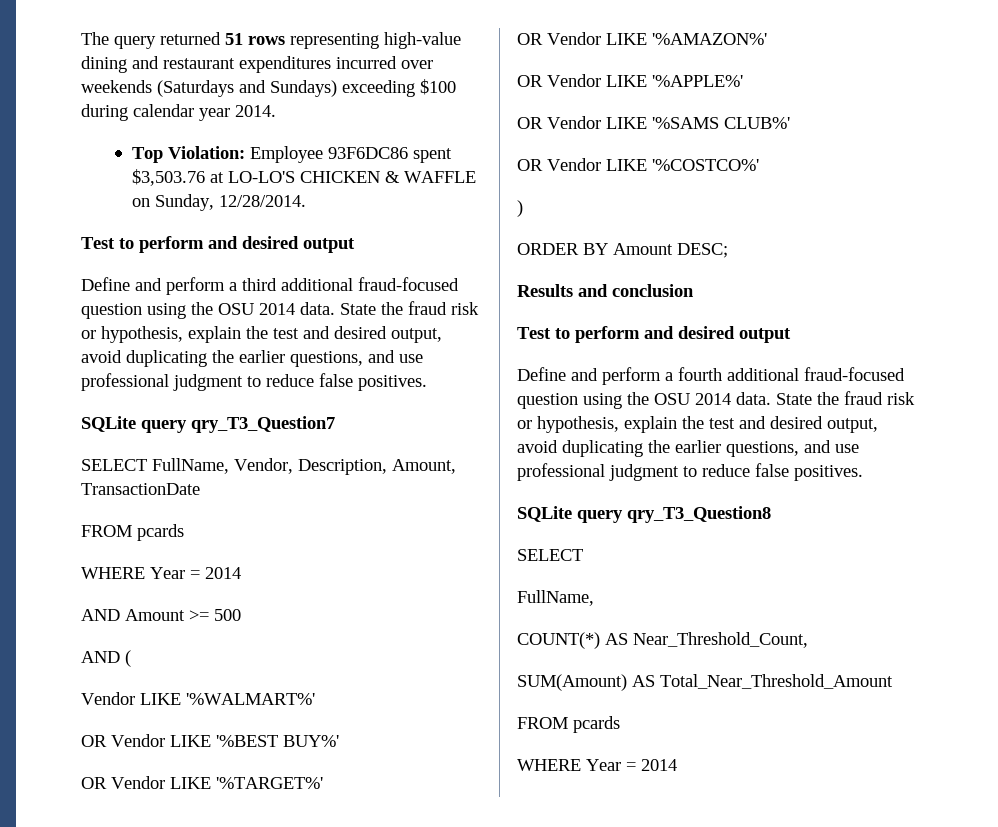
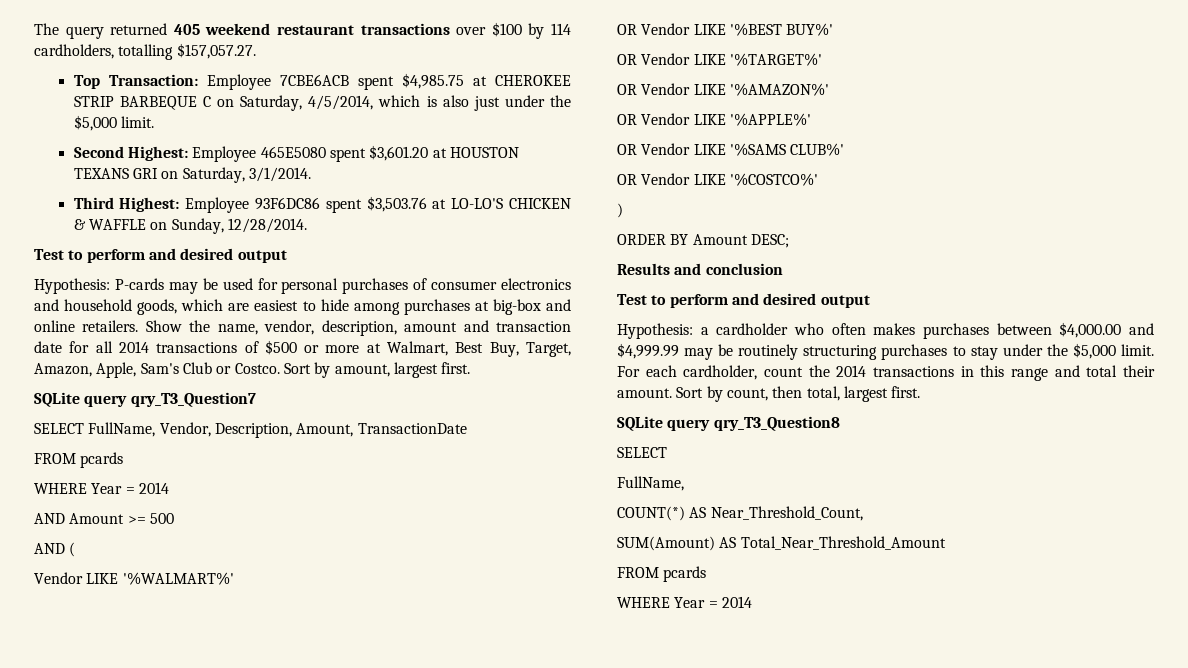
[225,32,461,49] [81,56,433,73] [81,79,456,97] [81,104,276,121] [131,146,245,163] 51 rows representing high-value dining and restaurant expenditures incurred over weekends (Saturdays and Sundays) exceeding $100 during calendar year 2014. // Top Violation: -> [173,22,572,39] [34,43,256,60] [73,73,572,90] [73,95,571,111] [73,115,154,131] [73,145,519,162] [73,167,311,183] [73,197,180,212] 405 weekend restaurant transactions over $100 by 114 cardholders, totalling $157,057.27. // Top Transaction: Employee 7CBE6ACB spent $4,985.75 at CHEROKEE STRIP BARBEQUE C on Saturday, 4/5/2014, which is also just under the $5,000 limit. // Second Highest: Employee 465E5080 spent $3,601.20 at HOUSTON TEXANS GRI on Saturday, 3/1/2014. // Third Highest:
[81,277,459,295] [81,301,479,319] [81,326,442,343] [81,350,423,367] [81,373,427,391] Define and perform a third additional fraud-focused question using the OSU 2014 data. State the fraud risk or hypothesis, explain the test and desired output, avoid duplicating the earlier questions, and use professional judgment to reduce false positives. -> [34,278,572,294] [34,299,571,315] [34,320,572,336] [34,340,572,357] [34,362,471,378] Hypothesis: P-cards may be used for personal purchases of consumer electronics and household goods, which are easiest to hide among purchases at big-box and online retailers. Show the name, vendor, description, amount and transaction date for all 2014 transactions of $500 or more at Walmart, Best Buy, Target, Amazon, Apple, Sam's Club or Costco. Sort by amount, largest first.
[517,367,905,385] [517,391,915,409] [517,416,878,433] [517,440,859,457] [517,463,863,481] Define and perform a fourth additional fraud-focused question using the OSU 2014 data. State the fraud risk or hypothesis, explain the test and desired output, avoid duplicating the earlier questions, and use professional judgment to reduce false positives. -> [617,322,1154,339] [617,343,1154,360] [617,365,1155,381] [617,386,921,402] Hypothesis: a cardholder who often makes purchases between $4,000.00 and $4,999.99 may be routinely structuring purchases to stay under the $5,000 limit. For each cardholder, count the 2014 transactions in this range and total their amount. Sort by count, then total, largest first.

